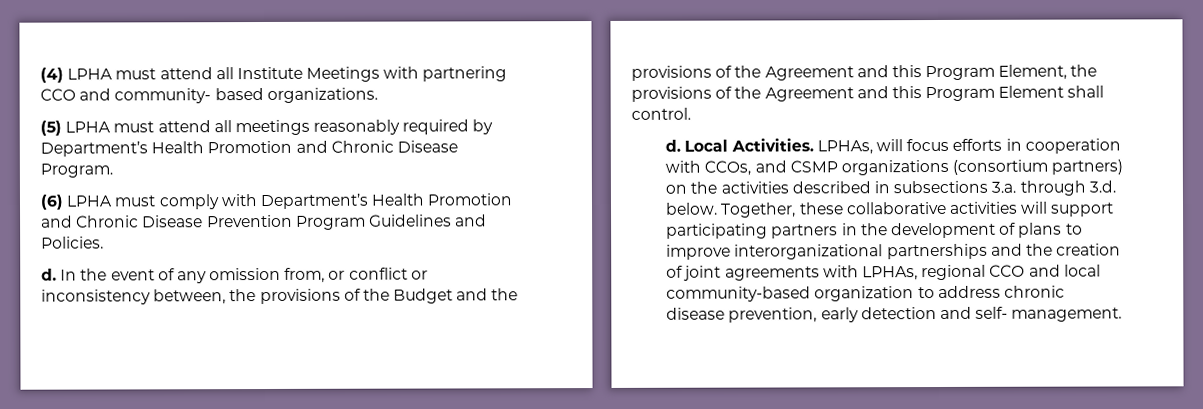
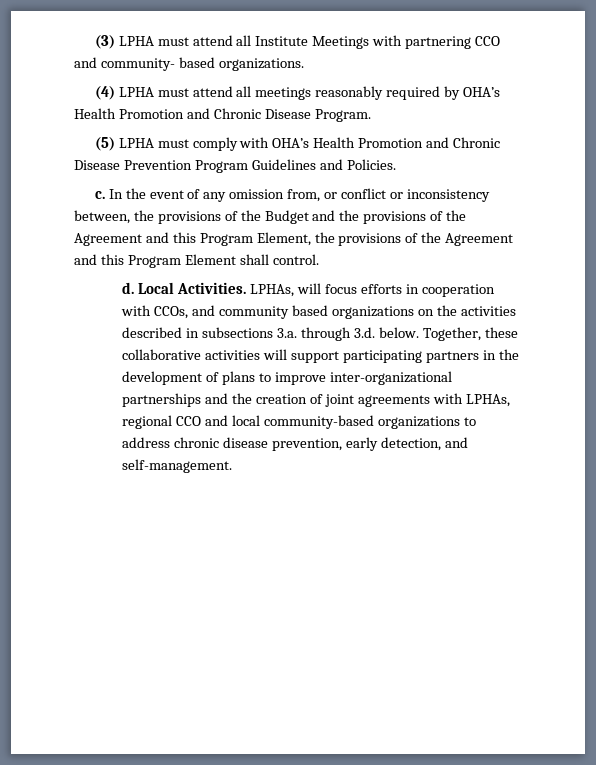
[40,67,64,83] (4) -> [94,35,115,49] (3)
[40,120,62,136] (5) -> [94,86,115,100] (4)
[40,141,148,157] Department’s -> [463,87,501,97] OHA’s
[40,194,64,210] (6) -> [94,137,115,151] (5)
[259,193,369,210] Department’s -> [272,138,310,148] OHA’s
[41,268,57,281] d. -> [94,191,105,199] c.
[789,159,1124,176] CSMP organizations (consortium partners) -> [219,305,414,319] community based organizations
[734,244,884,260] interorganizational -> [329,371,452,385] inter-organizational
[814,286,915,302] organization -> [377,416,460,429] organizations
[860,306,1123,322] detection and self- management. -> [380,437,468,451] [122,459,233,473] detection, and self-management.

